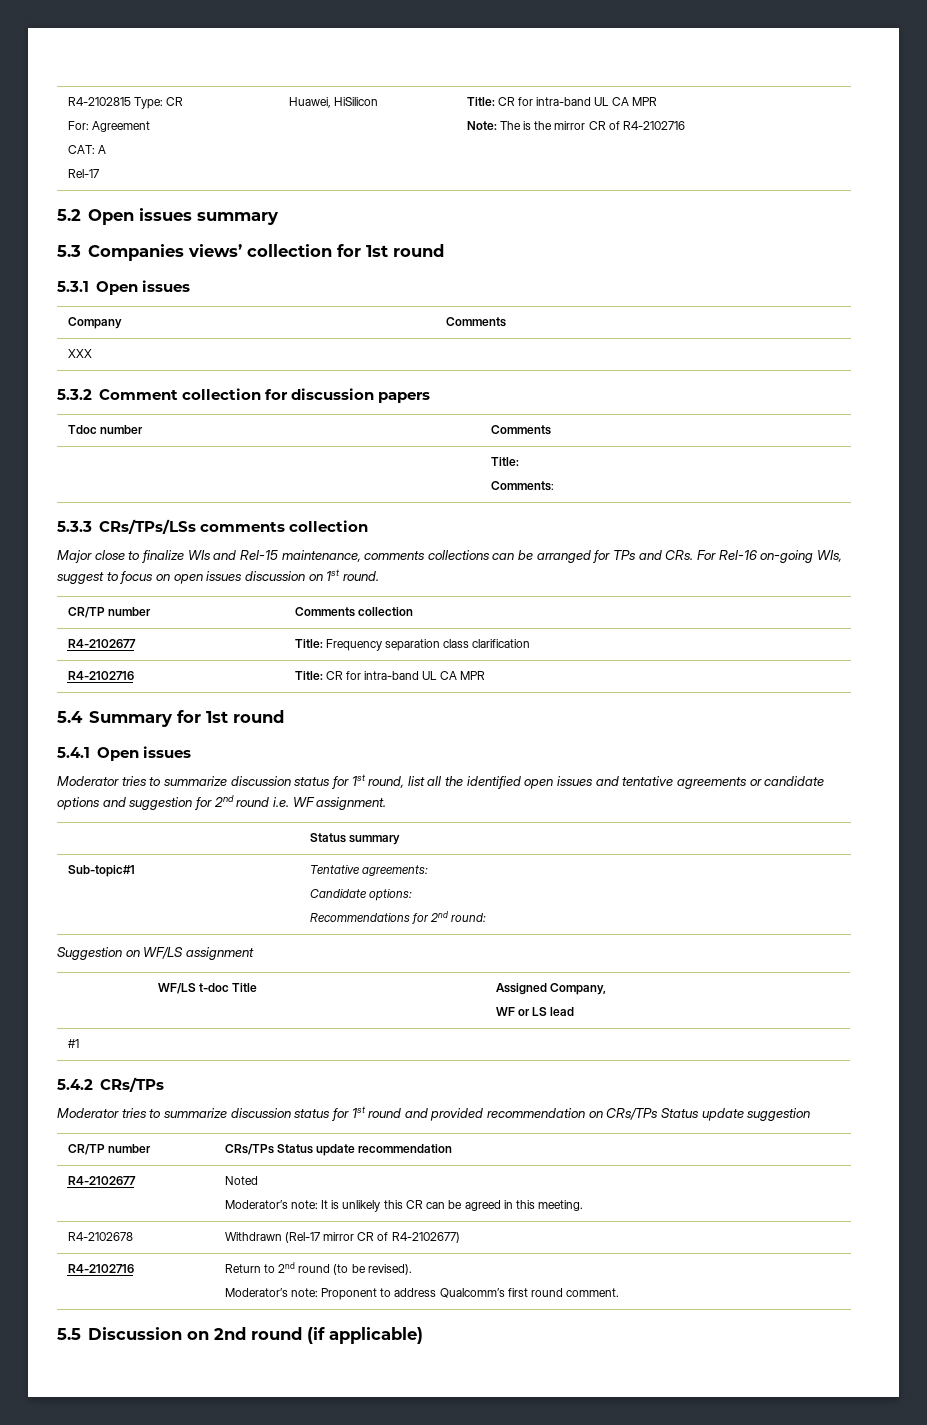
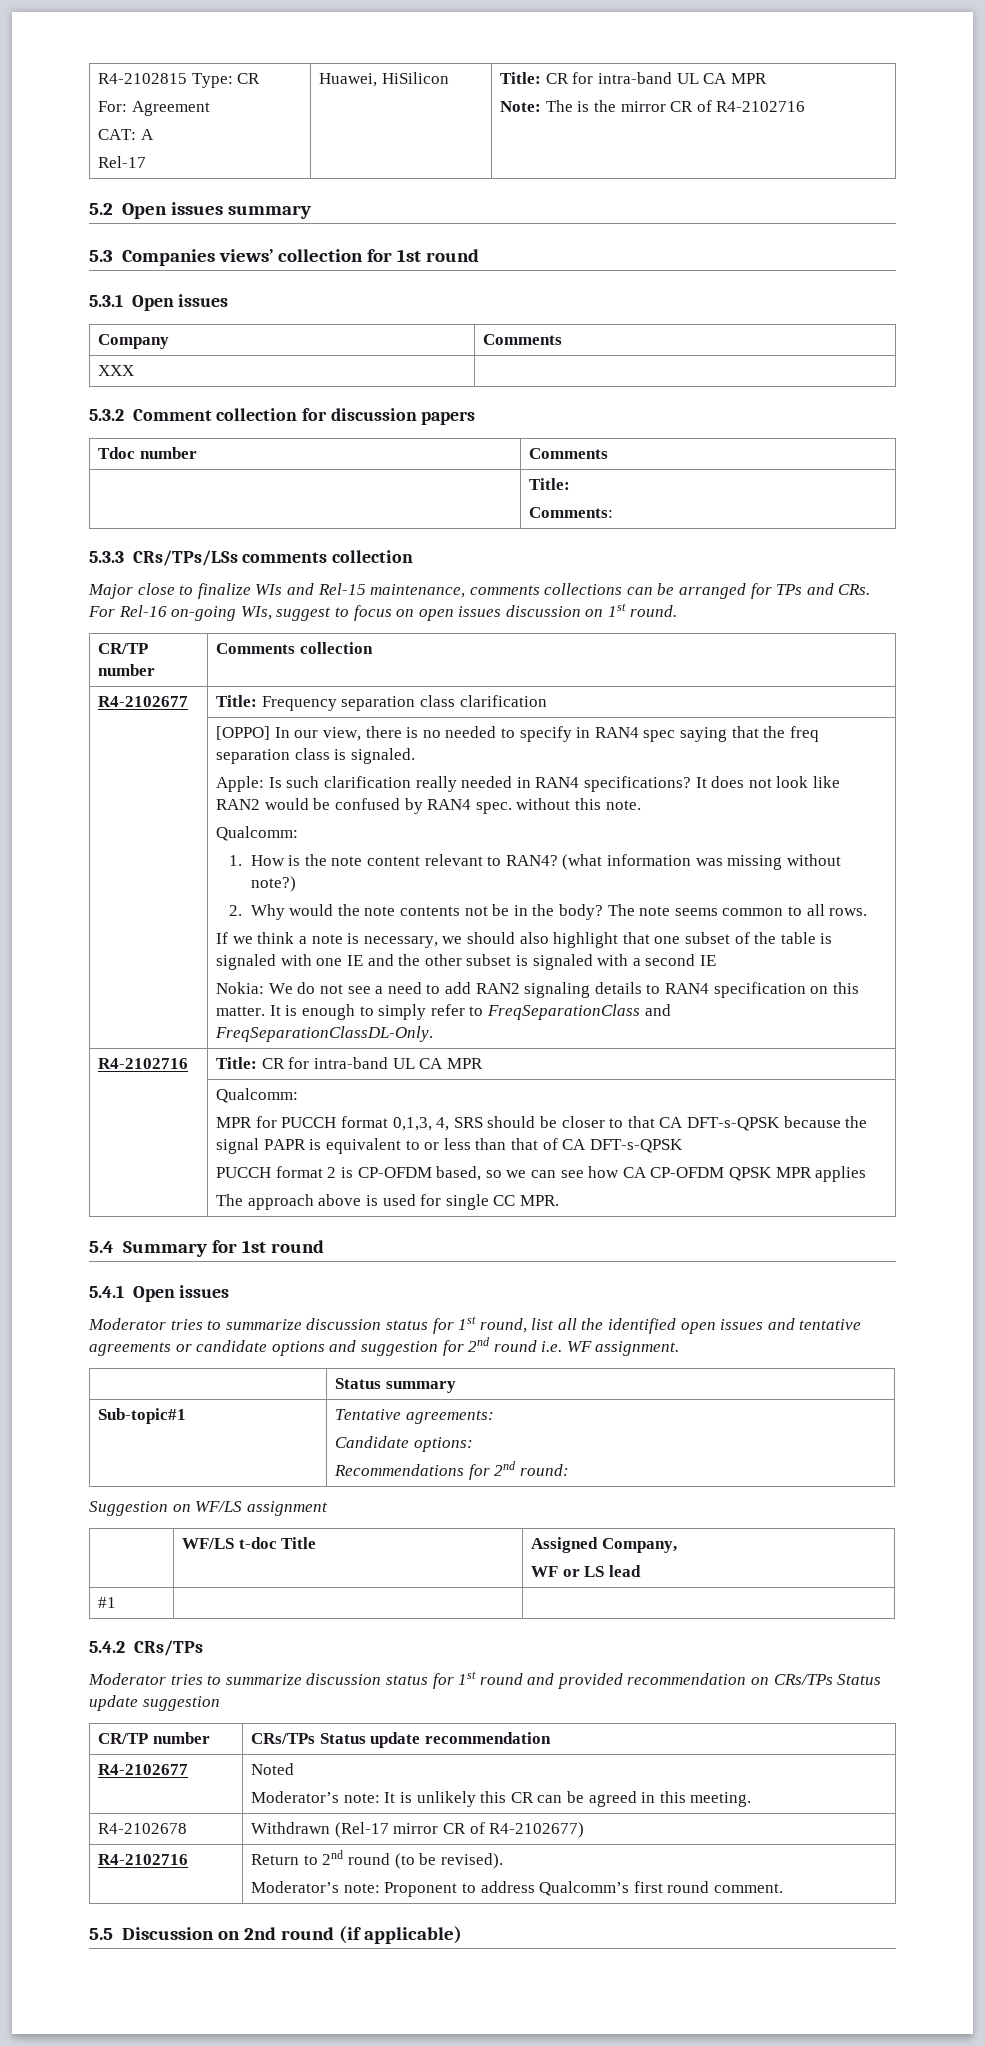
(531, 643) none -> [216,726,819,742] [216,748,416,764] [216,776,840,792] [216,798,641,814] [216,826,299,841] [229,854,841,870] [250,876,296,892] [229,904,868,920] [216,932,833,948] [216,954,716,970] [216,982,859,998] [216,1004,671,1020] [215,1026,434,1042] // | [OPPO] In our view, there is no needed to specify in RAN4 spec saying that the freq separation class is signaled. // Apple: Is such clarification really needed in RAN4 specifications? It does not look like RAN2 would be confused by RAN4 spec. without this note. // Qualcomm: // 1. How is the note content relevant to RAN4? (what information was missing without note?) // 2. Why would the note contents not be in the body? The note seems common to all rows. // If we think a note is necessary, we should also highlight that one subset of the table is signaled with one IE and the other subset is signaled with a second IE // Nokia: We do not see a need to add RAN2 signaling details to RAN4 specification on this matter. It is enough to simply refer to FreqSeparationClass and FreqSeparationClassDL-Only.
(485, 675) none -> [216,1088,299,1103] [216,1116,868,1131] [216,1138,683,1154] [216,1166,867,1182] [216,1194,560,1210] // | Qualcomm: // MPR for PUCCH format 0,1,3, 4, SRS should be closer to that CA DFT-s-QPSK because the signal PAPR is equivalent to or less than that of CA DFT-s-QPSK // PUCCH format 2 is CP-OFDM based, so we can see how CA CP-OFDM QPSK MPR applies // The approach above is used for single CC MPR.

